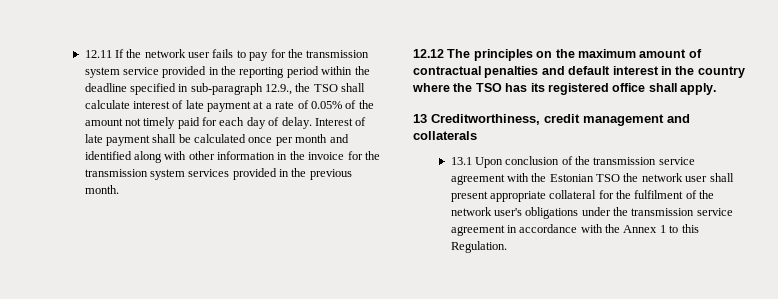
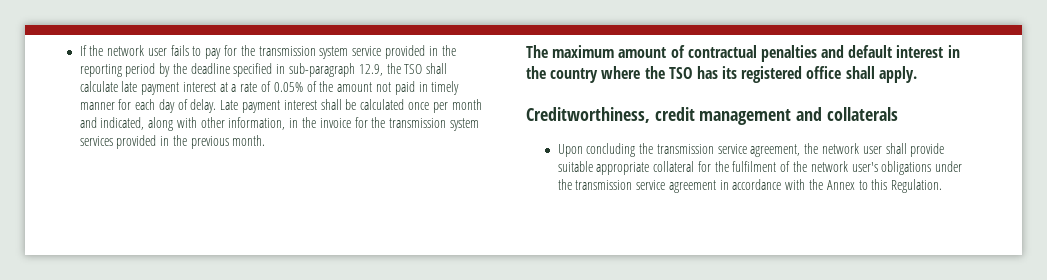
[84,50,112,58] 12.11 -> (79, 50) none
[321,66,353,75] within -> [159,63,171,77] by
[265,84,293,95] 12.9., -> [358,64,383,76] 12.9,
[132,100,252,112] interest of late payment -> [121,81,216,95] late payment interest
[143,117,200,129] timely paid -> [394,81,460,95] [79,102,115,110] paid in timely manner
[314,117,367,126] [84,134,150,146] Interest of late payment -> [220,100,317,113] Late payment interest
[84,151,132,160] identified -> [100,117,145,130] indicated,
[217,151,276,160] information -> [228,117,286,130] information,
[413,49,575,61] 12.12 The principles on the -> [526,45,548,58] The
[413,114,427,123] 13 -> (917, 74) none
[450,156,695,168] [450,173,621,185] 13.1 Upon conclusion of the transmission service agreement with the Estonian TSO -> [557,143,801,157] Upon concluding the transmission service agreement,
[450,191,488,202] present -> [910,143,945,157] [557,161,593,172] provide suitable
[659,225,666,233] 1 -> (855, 185) none

